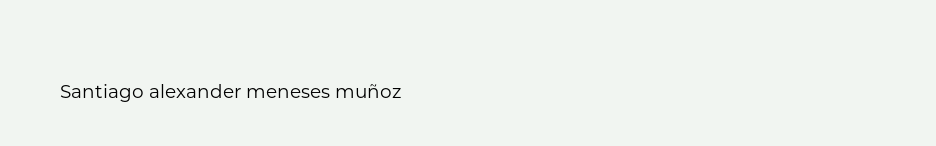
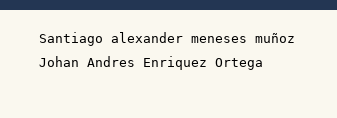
(401, 91) none -> [39,56,263,70] // Johan Andres Enriquez Ortega

